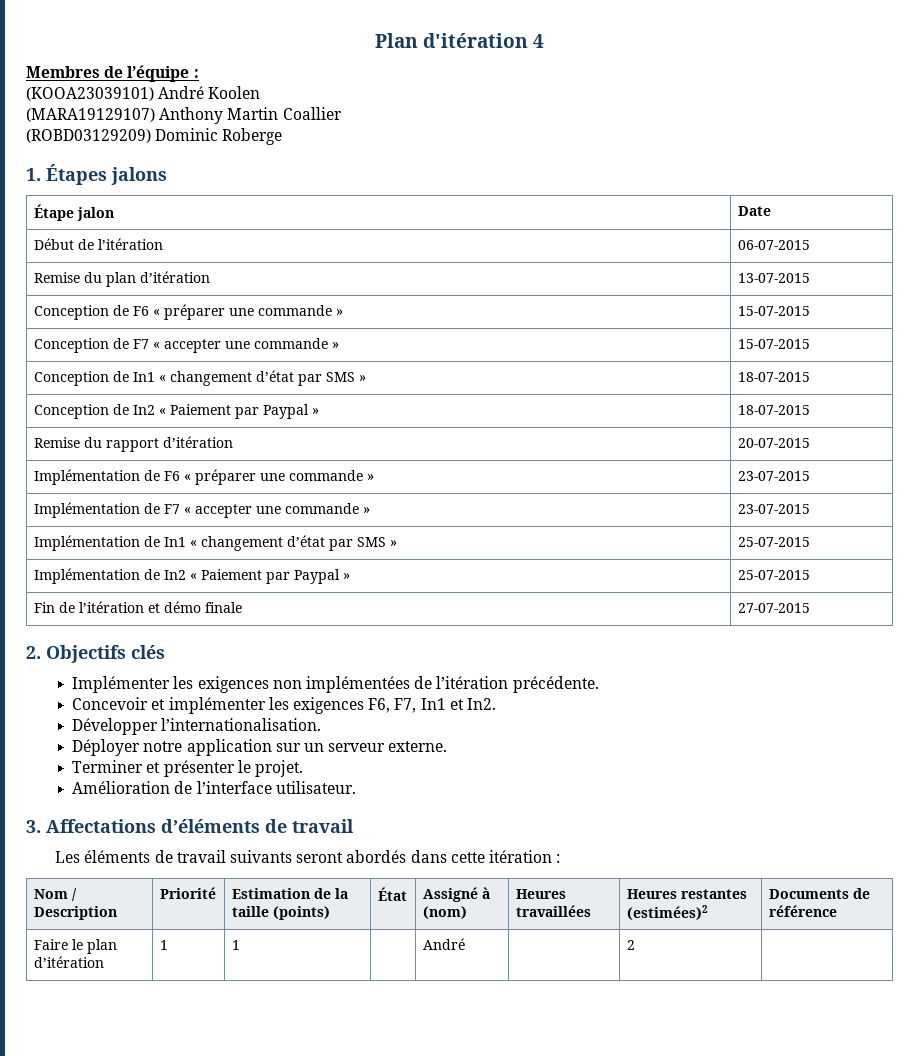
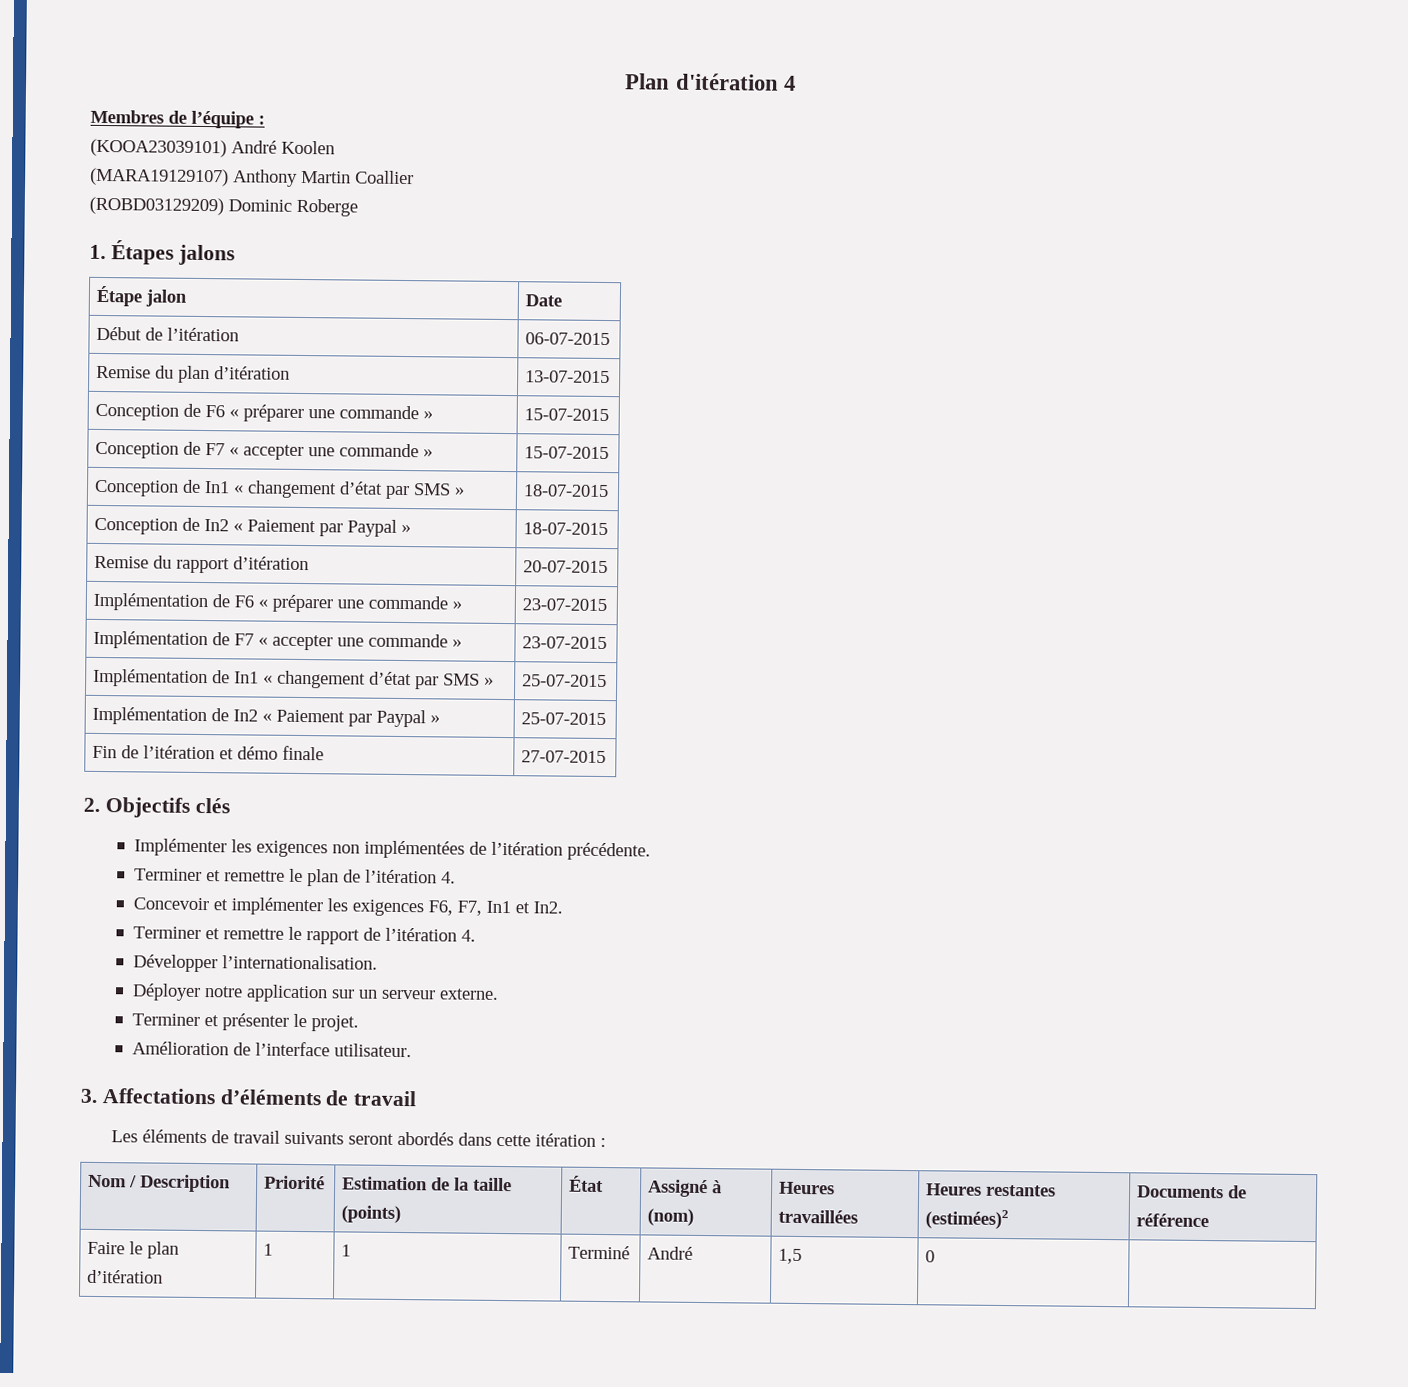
(599, 684) none -> [133,868,456,887] // Terminer et remettre le plan de l’itération 4.
(496, 704) none -> [132,926,476,945] // Terminer et remettre le rapport de l’itération 4.
(240, 945) none -> [568,1245,631,1260] Terminé
[626,940,635,950] | 2 -> [778,1248,803,1265] [925,1250,936,1263] 1,5 | 0

